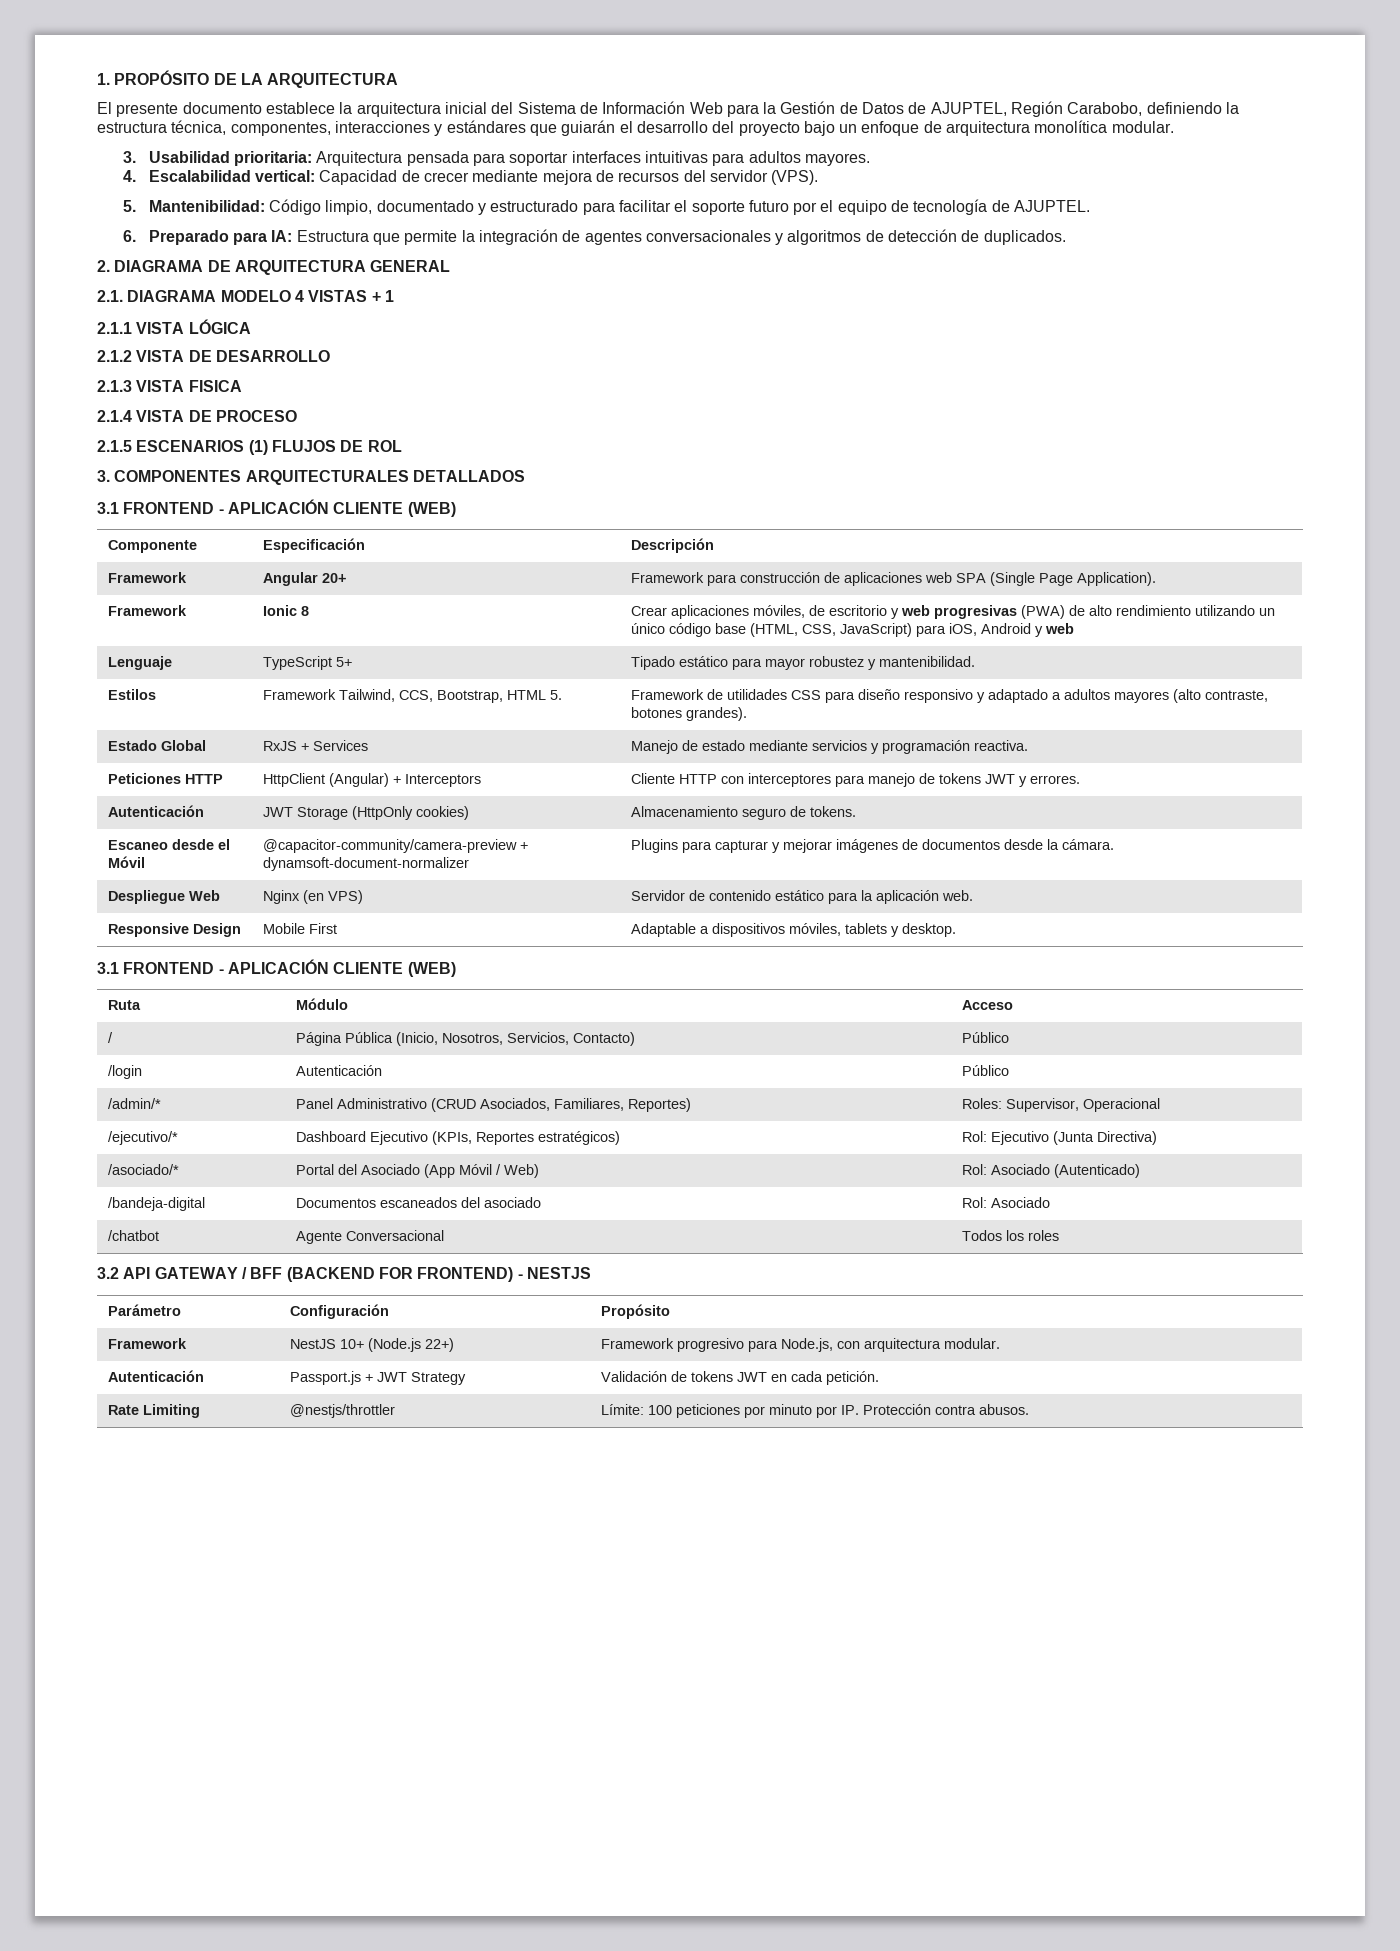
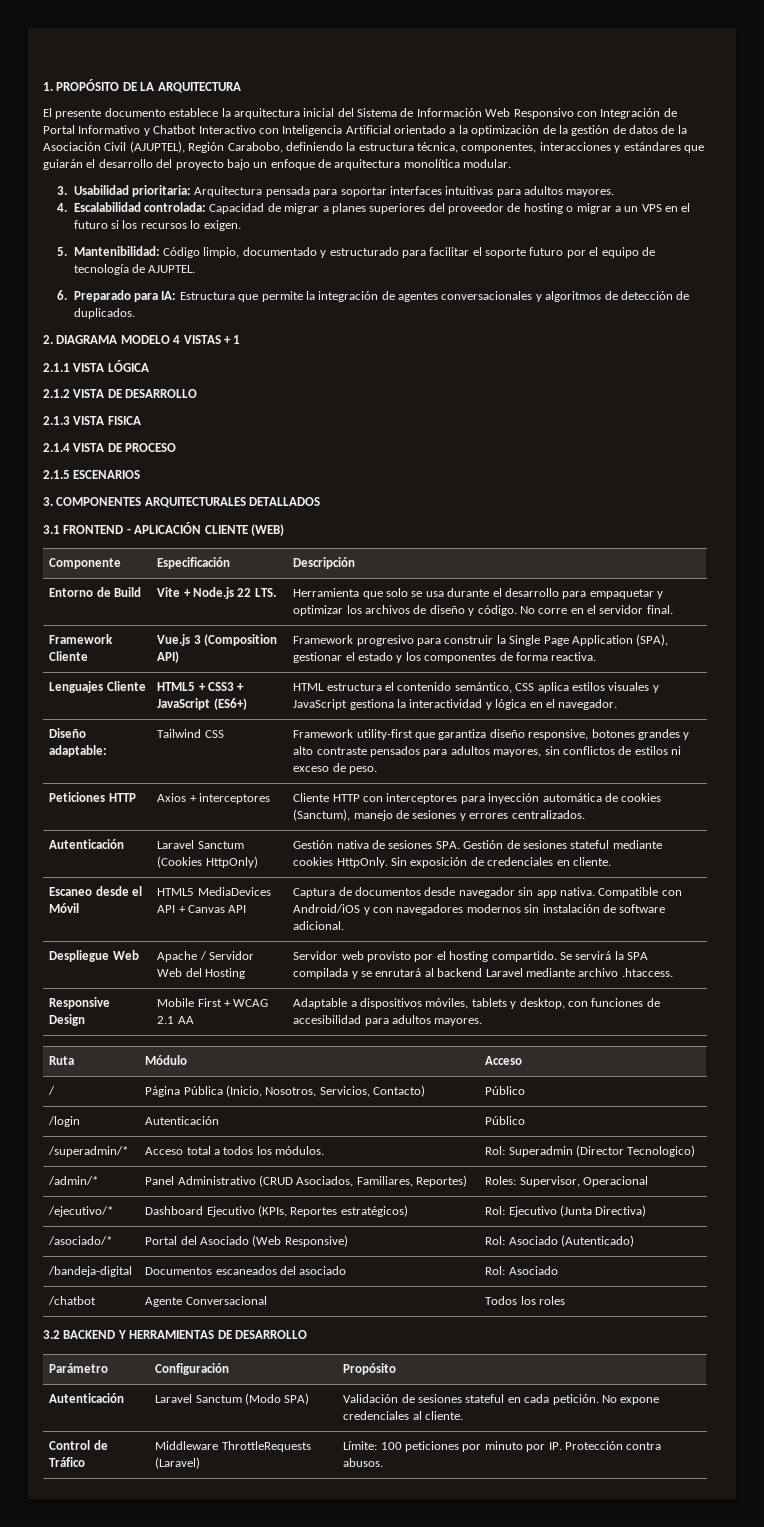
[726,101,1007,117] para la Gestión de Datos de AJUPTEL, -> [513,108,677,119] [43,125,687,136] [43,141,185,153] Responsivo con Integración de Portal Informativo y Chatbot Interactivo con Inteligencia Artificial orientado a la optimización de la gestión de datos de la Asociación Civil (AJUPTEL),
[254,170,315,182] vertical: -> [144,202,207,212] controlada:
[423,170,819,185] crecer mediante mejora de recursos del servidor (VPS). -> [284,203,691,214] [73,220,241,231] migrar a planes superiores del proveedor de hosting o migrar a un VPS en el futuro si los recursos lo exigen.
[207,260,451,275] [97,290,217,302] DE ARQUITECTURA GENERAL // 2.1. DIAGRAMA -> (118, 339) none
[248,440,402,455] (1) FLUJOS DE ROL -> (141, 474) none
[107,572,187,583] [262,572,346,586] [630,572,1156,586] [107,605,187,616] [262,605,309,616] [630,605,1275,619] [630,623,1074,637] [107,656,172,670] [262,656,352,670] [630,656,975,670] [107,689,156,700] [262,689,562,703] [630,689,1268,703] [630,707,747,721] [107,740,206,751] [262,740,368,751] [630,740,1028,754] [107,773,223,784] [262,773,481,787] Framework | Angular 20+ | Framework para construcción de aplicaciones web SPA (Single Page Application). // Framework | Ionic 8 | Crear aplicaciones móviles, de escritorio y web progresivas (PWA) de alto rendimiento utilizando un único código base (HTML, CSS, JavaScript) para iOS, Android y web // Lenguaje | TypeScript 5+ | Tipado estático para mayor robustez y mantenibilidad. // Estilos | Framework Tailwind, CCS, Bootstrap, HTML 5. | Framework de utilidades CSS para diseño responsivo y adaptado a adultos mayores (alto contraste, botones grandes). // Estado Global | RxJS + Services | Manejo de estado mediante servicios y programación reactiva. // Peticiones HTTP | HttpClient (Angular) + Interceptors -> [49,587,142,597] [157,587,276,599] [293,588,664,599] [293,605,673,616] [49,634,114,644] [49,651,89,661] [157,634,278,646] [157,651,180,663] [293,634,669,646] [293,652,597,663] [49,681,146,693] [157,682,245,691] [157,698,247,710] [293,682,659,693] [293,699,618,710] [49,728,87,738] [49,745,108,757] [157,729,224,738] [293,729,690,740] [293,746,682,757] [293,763,378,774] [49,792,136,802] [157,793,271,804] Entorno de Build | Vite + Node.js 22 LTS. | Herramienta que solo se usa durante el desarrollo para empaquetar y optimizar los archivos de diseño y código. No corre en el servidor final. // Framework Cliente | Vue.js 3 (Composition API) | Framework progresivo para construir la Single Page Application (SPA), gestionar el estado y los componentes de forma reactiva. // Lenguajes Cliente | HTML5 + CSS3 + JavaScript (ES6+) | HTML estructura el contenido semántico, CSS aplica estilos visuales y JavaScript gestiona la interactividad y lógica en el navegador. // Diseño adaptable: | Tailwind CSS | Framework utility-first que garantiza diseño responsive, botones grandes y alto contraste pensados para adultos mayores, sin conflictos de estilos ni exceso de peso. // Peticiones HTTP | Axios + interceptores
[867,773,1080,787] [107,805,204,817] [262,806,469,820] [630,806,856,820] [107,839,230,850] [107,856,145,868] [262,839,528,853] [262,857,469,871] [630,839,1114,853] [107,890,220,904] [262,890,363,904] [630,890,973,904] manejo de tokens JWT y errores. // Autenticación | JWT Storage (HttpOnly cookies) | Almacenamiento seguro de tokens. // Escaneo desde el Móvil | @capacitor-community/camera-preview + dynamsoft-document-normalizer | Plugins para capturar y mejorar imágenes de documentos desde la cámara. // Despliegue Web | Nginx (en VPS) | Servidor de contenido estático para la aplicación web. -> [488,793,662,804] [293,809,585,821] [49,839,125,849] [157,840,244,849] [157,856,258,868] [293,840,662,849] [293,857,611,868] [49,886,143,896] [49,903,80,913] [157,887,271,896] [157,905,247,913] [293,887,682,898] [293,904,666,915] [293,921,345,930] [49,950,139,962] [157,951,255,962] [157,968,246,979] [293,951,649,962] [293,968,673,979] inyección automática de cookies (Sanctum), manejo de sesiones y errores centralizados. // Autenticación | Laravel Sanctum (Cookies HttpOnly) | Gestión nativa de sesiones SPA. Gestión de sesiones stateful mediante cookies HttpOnly. Sin exposición de credenciales en cliente. // Escaneo desde el Móvil | HTML5 MediaDevices API + Canvas API | Captura de documentos desde navegador sin app nativa. Compatible con Android/iOS y con navegadores modernos sin instalación de software adicional. // Despliegue Web | Apache / Servidor Web del Hosting | Servidor web provisto por el hosting compartido. Se servirá la SPA compilada y se enrutará al backend Laravel mediante archivo .htaccess.
(337, 928) none -> [224,999,269,1007] [157,1016,194,1024] + WCAG 2.1 AA
[901,923,956,937] [97,959,456,977] desktop. // 3.1 FRONTEND - APLICACIÓN CLIENTE (WEB) -> [519,998,660,1009] [293,1015,483,1026] desktop, con funciones de accesibilidad para adultos mayores.
(1009, 1070) none -> [48,1146,129,1157] [145,1146,325,1155] [485,1145,696,1157] // /superadmin/* | Acceso total a todos los módulos. | Rol: Superadmin (Director Tecnologico)
[423,1164,539,1178] (App Móvil / Web) -> [252,1235,348,1247] (Web Responsive)
[123,1267,591,1282] [107,1304,181,1316] [289,1304,389,1319] [600,1304,670,1319] [107,1338,187,1349] [289,1338,454,1352] [600,1338,1000,1352] [107,1370,204,1382] [289,1371,466,1385] API GATEWAY / BFF (BACKEND FOR FRONTEND) - NESTJS // Parámetro | Configuración | Propósito // Framework | NestJS 10+ (Node.js 22+) | Framework progresivo para Node.js, con arquitectura modular. // Autenticación | Passport.js + JWT Strategy -> [63,1330,307,1339] [49,1363,109,1373] [155,1363,230,1375] [343,1363,397,1375] [49,1393,125,1403] [155,1393,310,1405] BACKEND Y HERRAMIENTAS DE DESARROLLO // Parámetro | Configuración | Propósito // Autenticación | Laravel Sanctum (Modo SPA)
[690,1371,767,1382] tokens JWT -> [418,1394,505,1403] sesiones stateful
[107,1404,200,1418] [289,1404,395,1418] // Rate Limiting | @nestjs/throttler -> [601,1395,660,1405] [343,1411,464,1420] [49,1440,108,1450] [49,1457,86,1467] [155,1441,311,1452] [155,1457,201,1469] No expone credenciales al cliente. // Control de Tráfico | Middleware ThrottleRequests (Laravel)

